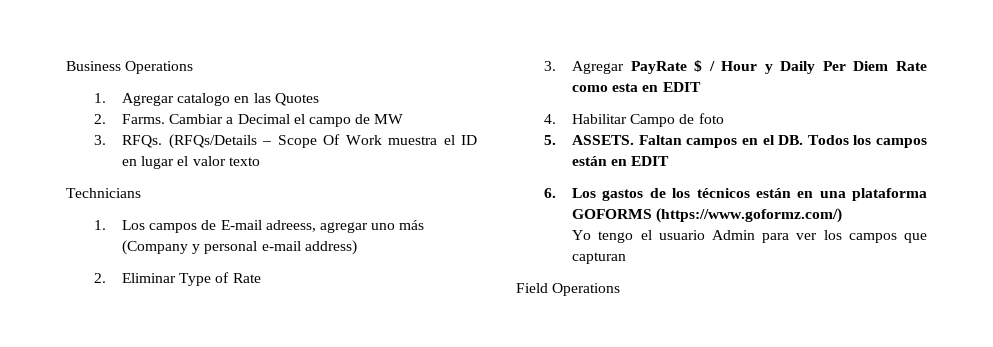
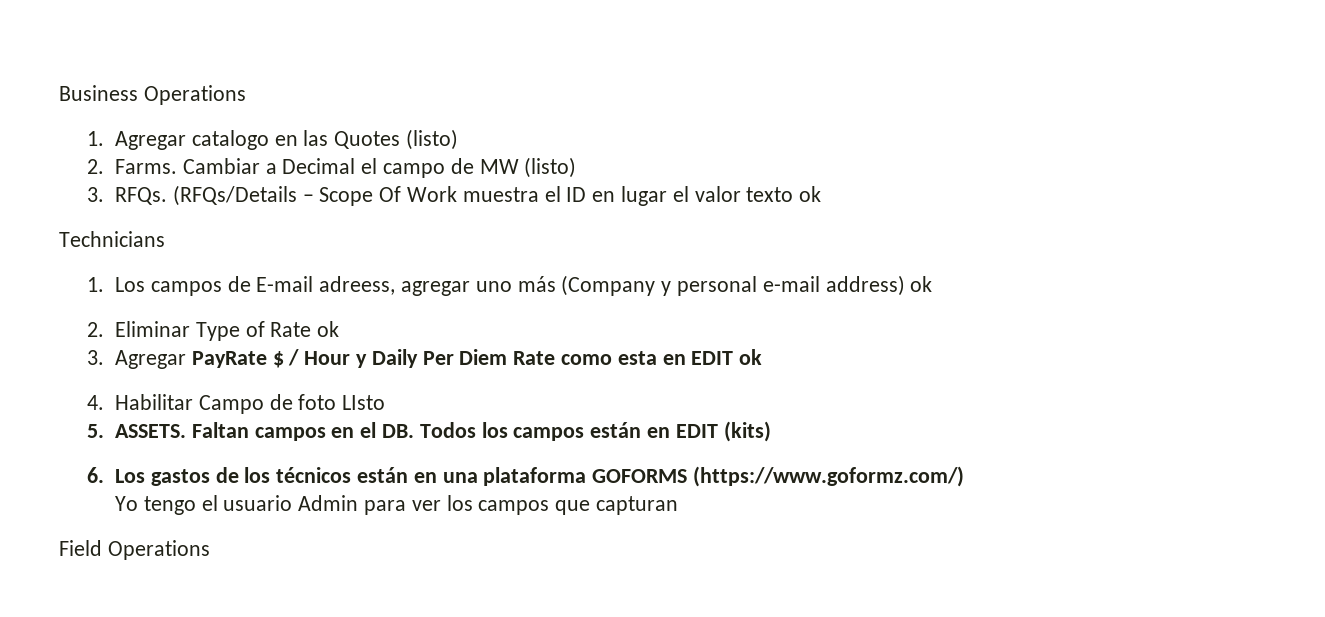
(319, 99) none -> [406,129,459,150] (listo)
(404, 119) none -> [524,157,577,178] (listo)
(260, 161) none -> [799,186,822,202] ok
(357, 247) none -> [910,276,933,292] ok
(261, 278) none -> [317,321,340,337] ok
(701, 87) none -> [739,349,763,365] ok
(724, 118) none -> [342,395,386,410] LIsto
(670, 161) none -> [723,421,771,442] (kits)

